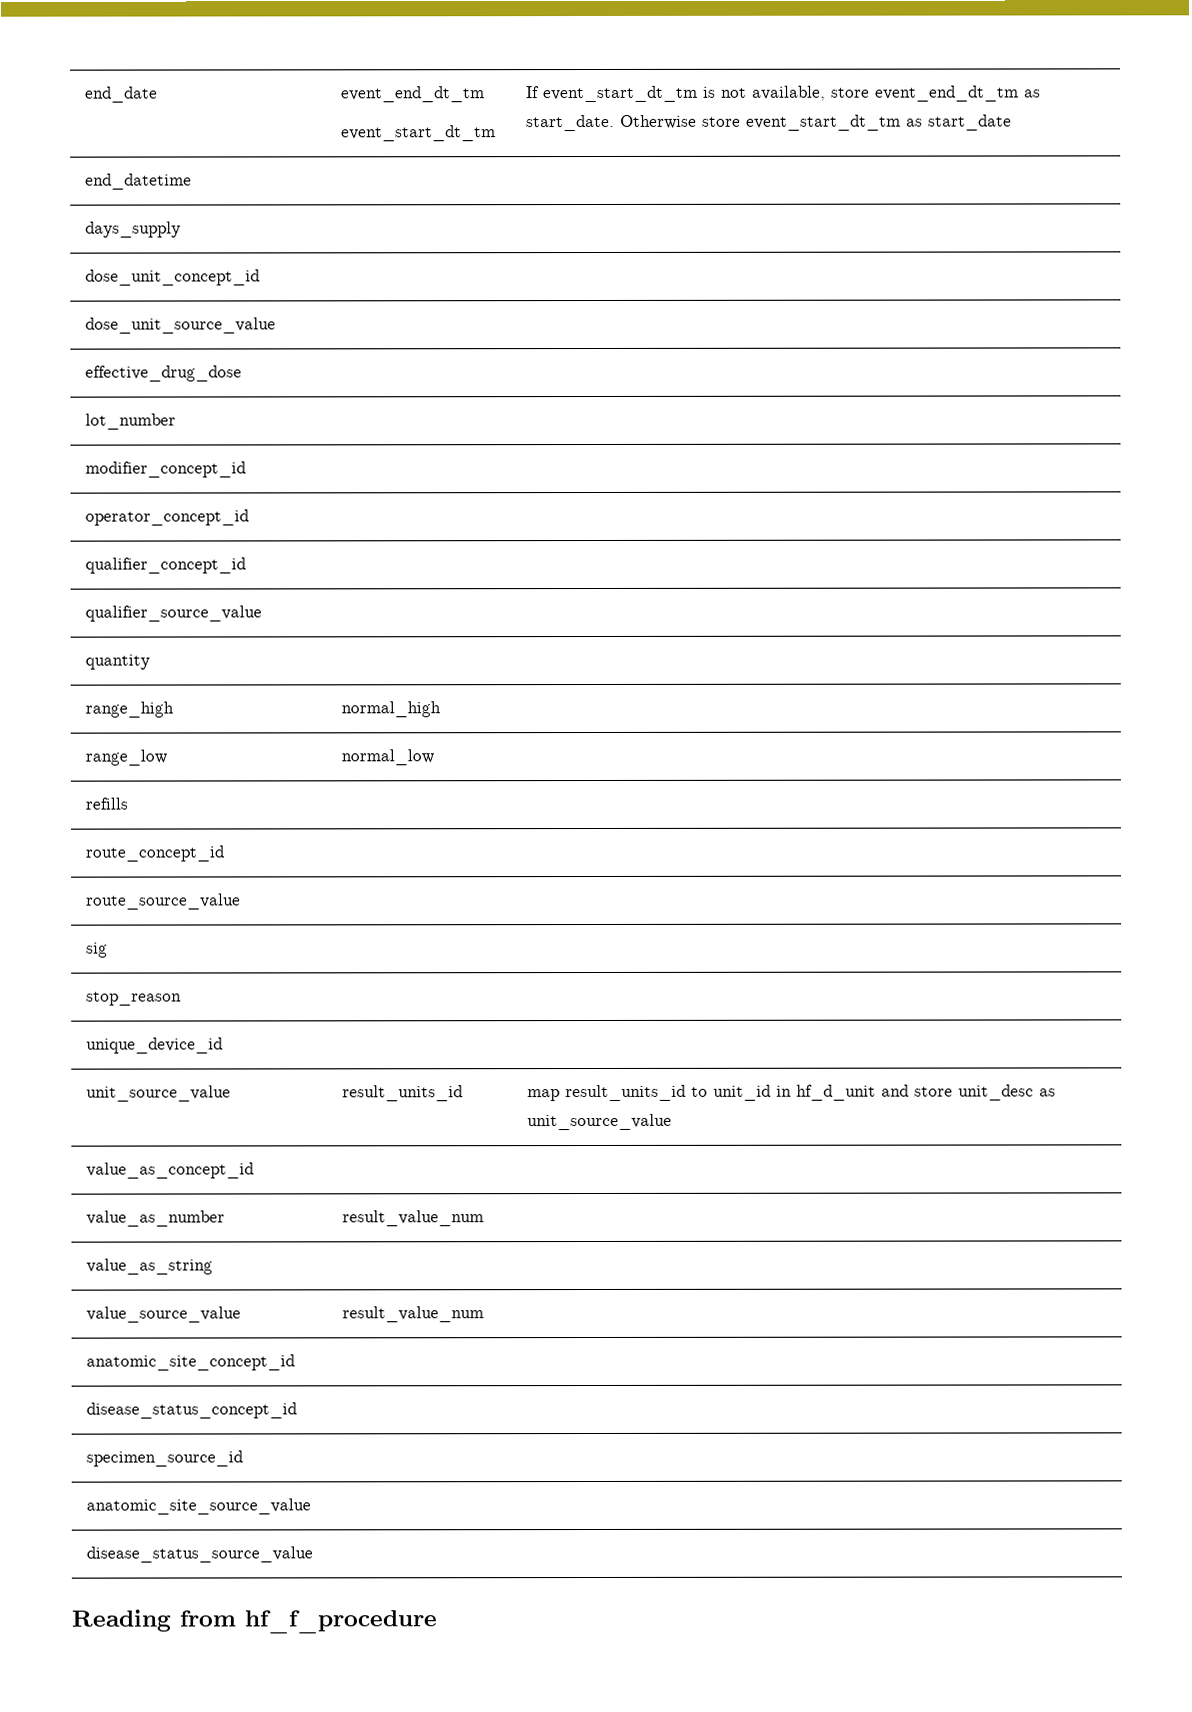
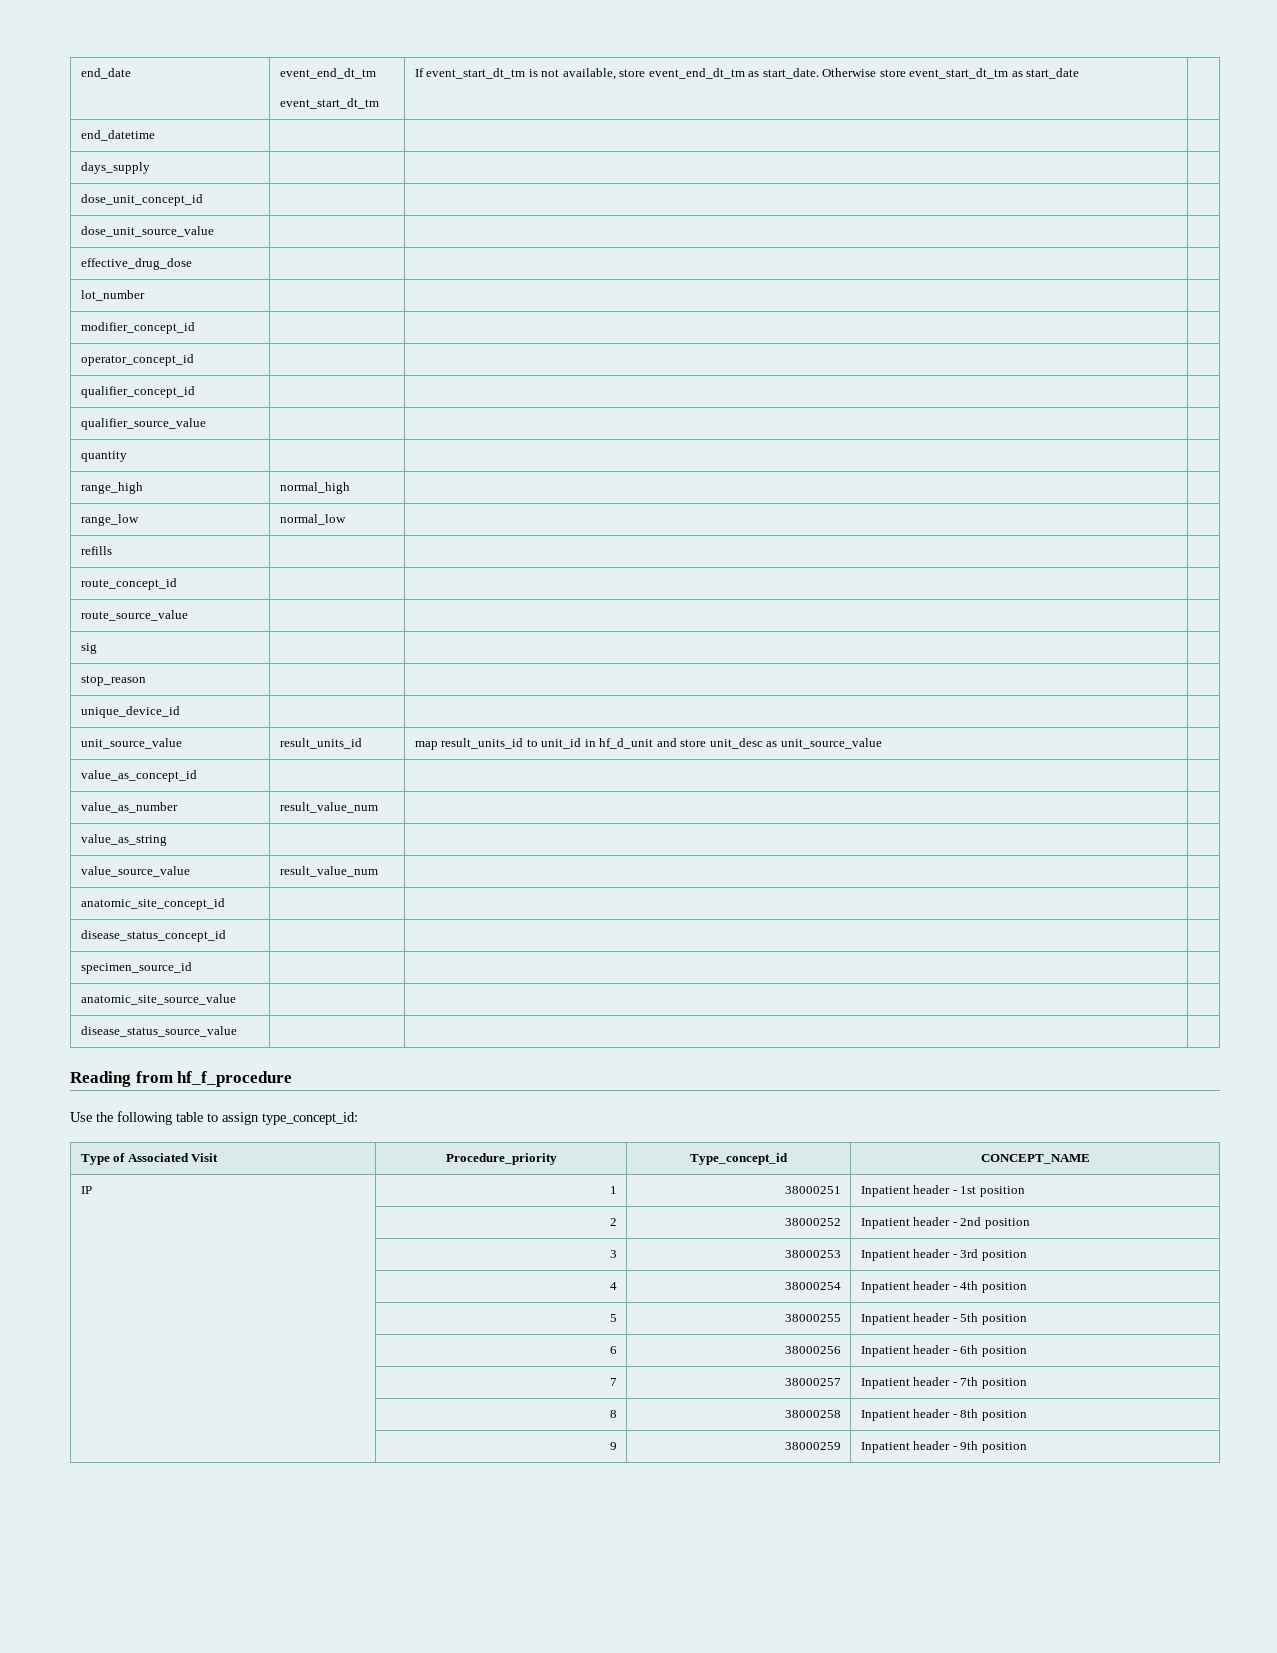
(437, 1622) none -> [70,1111,358,1125] [80,1153,219,1165] [445,1153,557,1165] [690,1153,788,1165] [980,1154,1090,1164] [80,1186,92,1194] [609,1186,617,1194] [784,1186,841,1194] [860,1185,1025,1197] [609,1218,617,1226] [784,1218,841,1226] [860,1217,1030,1229] [609,1250,617,1258] [784,1250,841,1258] [860,1249,1027,1261] [609,1282,617,1290] [784,1282,841,1290] [860,1281,1027,1293] [609,1314,617,1322] [784,1314,841,1322] [860,1313,1027,1325] [609,1346,617,1354] [784,1346,841,1354] [860,1345,1027,1357] [609,1378,617,1386] [784,1378,841,1386] [860,1377,1027,1389] [609,1410,617,1418] [784,1410,841,1418] [860,1409,1027,1421] [609,1442,617,1450] [784,1442,841,1450] [860,1441,1027,1453] // Use the following table to assign type_concept_id: // Type of Associated Visit | Procedure_priority | Type_concept_id | CONCEPT_NAME // IP | 1 | 38000251 | Inpatient header - 1st position // | 2 | 38000252 | Inpatient header - 2nd position // | 3 | 38000253 | Inpatient header - 3rd position // | 4 | 38000254 | Inpatient header - 4th position // | 5 | 38000255 | Inpatient header - 5th position // | 6 | 38000256 | Inpatient header - 6th position // | 7 | 38000257 | Inpatient header - 7th position // | 8 | 38000258 | Inpatient header - 8th position // | 9 | 38000259 | Inpatient header - 9th position

